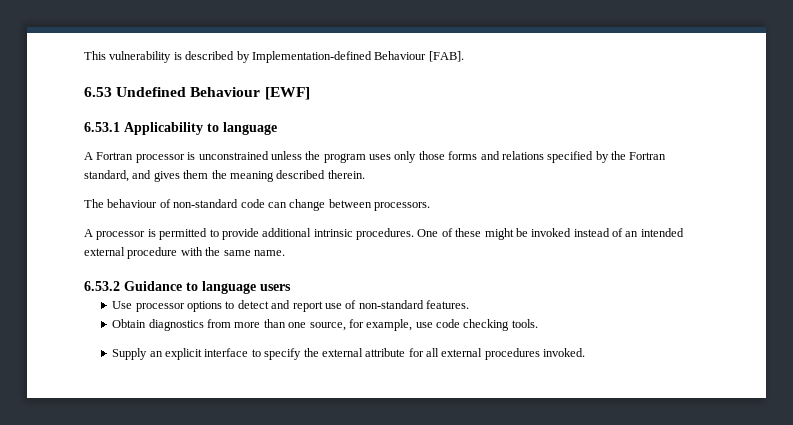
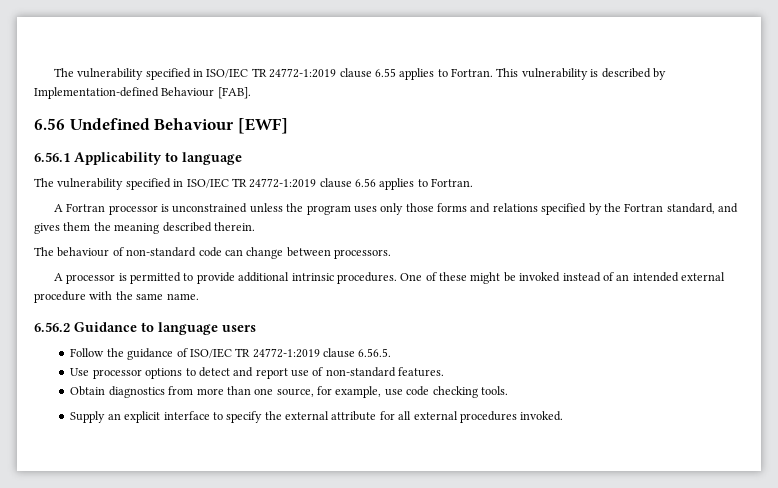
(84, 55) none -> [53,68,494,80] The vulnerability specified in ISO/IEC TR 24772-1:2019 clause 6.55 applies to Fortran.
[84,87,112,97] 6.53 -> [34,118,65,130] 6.56
[84,122,120,132] 6.53.1 -> [34,152,70,162] 6.56.1
(277, 128) none -> [34,178,474,190] // The vulnerability specified in ISO/IEC TR 24772-1:2019 clause 6.56 applies to Fortran.
[84,281,120,291] 6.53.2 -> [34,322,70,332] 6.56.2
(291, 287) none -> [70,348,392,360] // Follow the guidance of ISO/IEC TR 24772-1:2019 clause 6.56.5.

